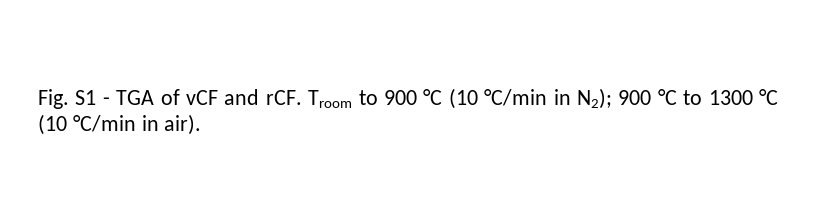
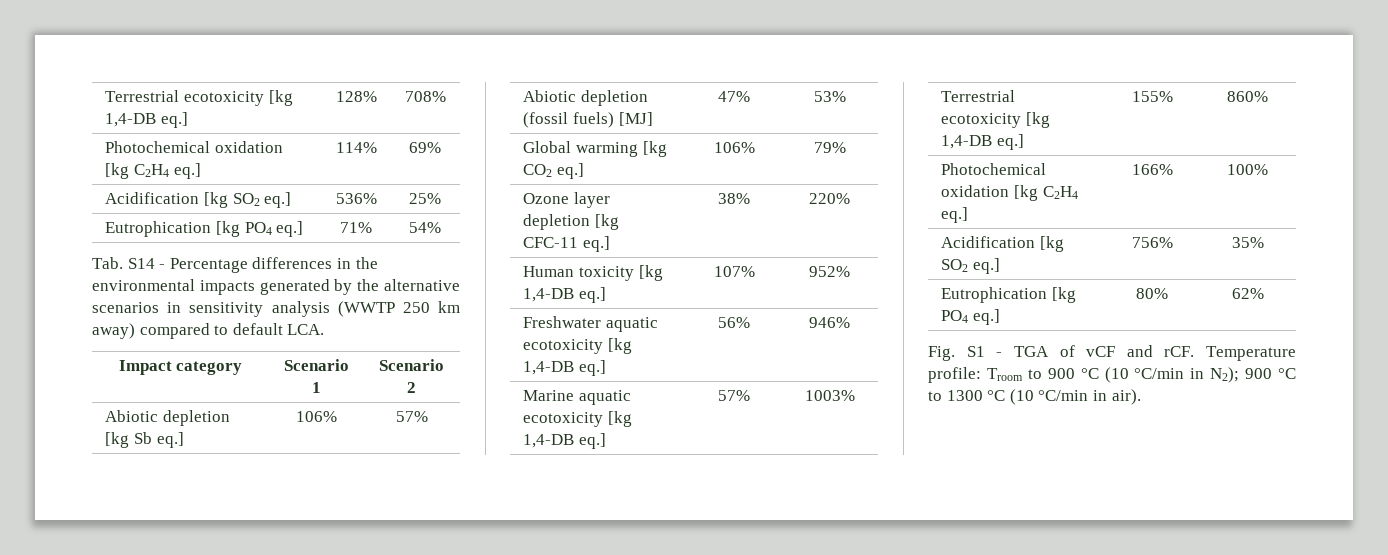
(38, 99) none -> [105,90,293,106] [105,112,188,128] [335,91,377,102] [404,91,446,102] [105,141,283,153] [105,163,201,179] [335,142,377,153] [409,142,441,153] [105,192,292,208] [335,193,377,204] [409,193,441,204] [105,221,304,237] [340,222,372,233] [409,222,441,233] [92,257,378,273] [92,279,461,295] [92,301,460,317] [92,323,325,339] [118,360,243,375] [283,359,349,371] [311,382,321,393] [379,359,444,371] [407,382,416,393] [105,410,230,426] [105,432,184,448] [295,411,337,422] [395,411,428,422] [523,90,648,106] [523,112,653,128] [718,91,750,102] [813,91,846,102] [523,141,667,157] [523,163,584,179] [713,142,755,153] [813,142,846,153] [523,192,610,208] [523,214,619,230] [523,236,610,252] [718,193,750,204] [809,193,850,204] [523,265,663,281] [523,287,606,303] [713,266,755,277] [809,266,850,277] [523,316,658,332] [523,338,632,354] [523,360,606,376] [718,317,750,328] [809,317,850,328] [523,390,631,405] [523,411,632,427] [523,433,606,449] [718,390,750,401] [804,390,855,401] [941,90,1016,102] [941,112,1050,128] [941,134,1024,150] [1131,91,1173,102] [1227,91,1268,102] [941,163,1047,175] [941,185,1078,201] [941,207,969,223] [1131,164,1173,175] [1227,164,1268,175] [941,236,1064,252] [941,258,1000,274] [1131,237,1173,248] [1231,237,1264,248] [941,287,1076,303] [941,309,1000,325] [1136,288,1168,299] [1231,288,1264,299] Terrestrial ecotoxicity [kg 1,4-DB eq.] | 128% | 708% // Photochemical oxidation [kg C2H4 eq.] | 114% | 69% // Acidification [kg SO2 eq.] | 536% | 25% // Eutrophication [kg PO4 eq.] | 71% | 54% // Tab. S14 - Percentage differences in the environmental impacts generated by the alternative scenarios in sensitivity analysis (WWTP 250 km away) compared to default LCA. // Impact category | Scenario 1 | Scenario 2 // Abiotic depletion [kg Sb eq.] | 106% | 57% // Abiotic depletion (fossil fuels) [MJ] | 47% | 53% // Global warming [kg CO2 eq.] | 106% | 79% // Ozone layer depletion [kg CFC-11 eq.] | 38% | 220% // Human toxicity [kg 1,4-DB eq.] | 107% | 952% // Freshwater aquatic ecotoxicity [kg 1,4-DB eq.] | 56% | 946% // Marine aquatic ecotoxicity [kg 1,4-DB eq.] | 57% | 1003% // Terrestrial ecotoxicity [kg 1,4-DB eq.] | 155% | 860% // Photochemical oxidation [kg C2H4 eq.] | 166% | 100% // Acidification [kg SO2 eq.] | 756% | 35% // Eutrophication [kg PO4 eq.] | 80% | 62% //
(302, 97) none -> [1206,346,1296,361] [928,367,981,383] Temperature profile:

